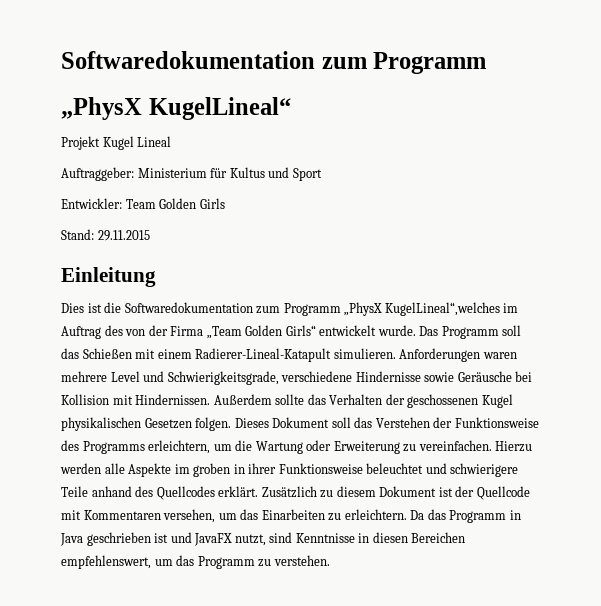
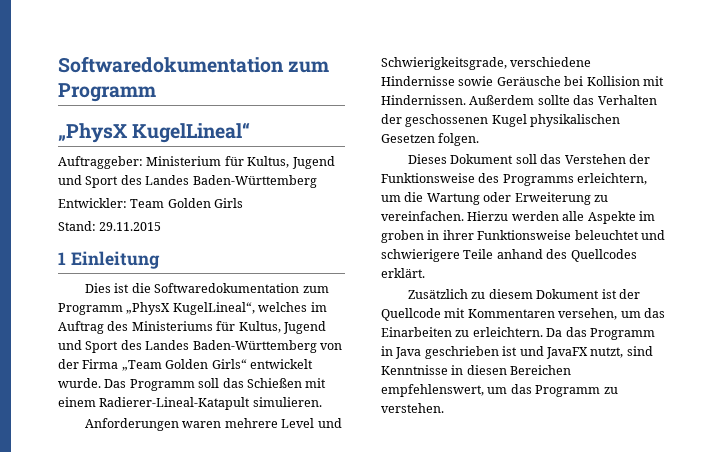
[61,136,172,150] // Projekt Kugel Lineal -> (251, 132) none
[229,167,322,181] Kultus und Sport -> [247,156,335,169] [58,175,317,188] Kultus, Jugend und Sport des Landes Baden-Württemberg
(150, 235) none -> [58,252,66,265] 1
[384,302,500,316] KugelLineal“,welches -> [172,302,308,315] KugelLineal“, welches
(123, 330) none -> [131,321,326,334] [58,340,317,353] Ministeriums für Kultus, Jugend und Sport des Landes Baden-Württemberg
(396, 353) none -> (322, 402) //
(232, 424) none -> (480, 139) //
(259, 491) none -> (425, 273) //

